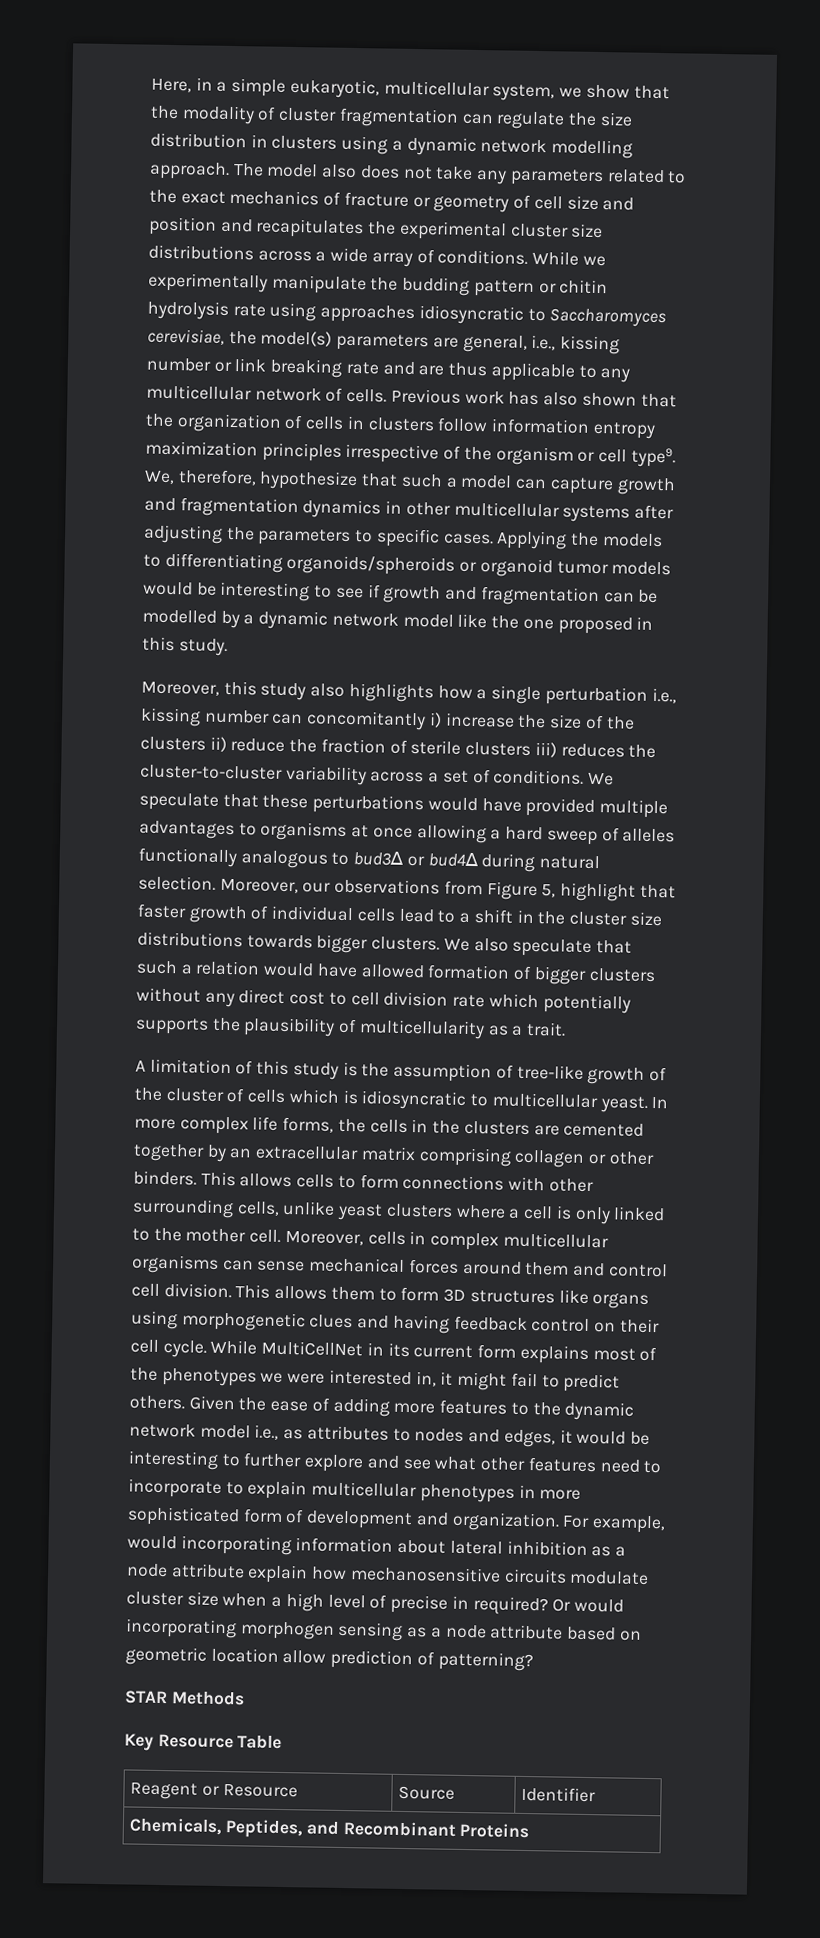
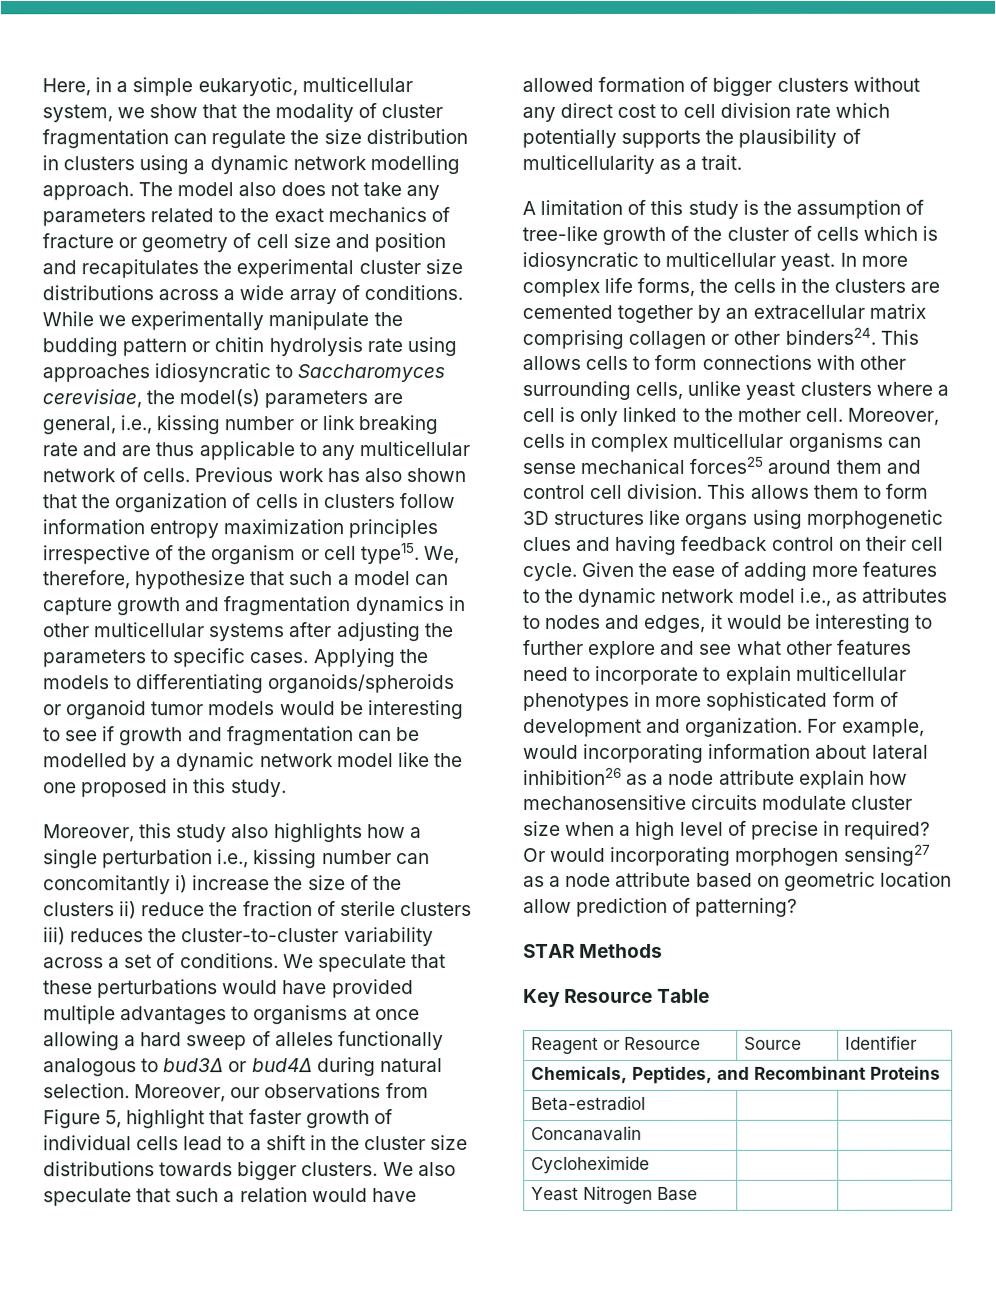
[630,447,676,468] type9. -> [359,543,419,565] type15.
[133,1170,197,1186] binders. -> [784,327,876,345] binders24.
[408,1259,459,1274] forces -> [689,456,764,474] forces25
[210,1339,658,1364] [130,1367,621,1393] [129,1395,185,1410] While MultiCellNet in its current form explains most of the phenotypes we were interested in, it might fail to predict others. -> (577, 571) none
[506,1540,588,1556] inhibition -> [523,767,622,785] inhibition26
[337,1621,404,1641] sensing -> [843,844,931,866] sensing27
(530, 1830) none -> [531,1095,647,1111] [531,1125,643,1141] [531,1155,651,1174] [531,1185,699,1204] // Beta-estradiol | | // Concanavalin | | // Cycloheximide | | // Yeast Nitrogen Base | |

